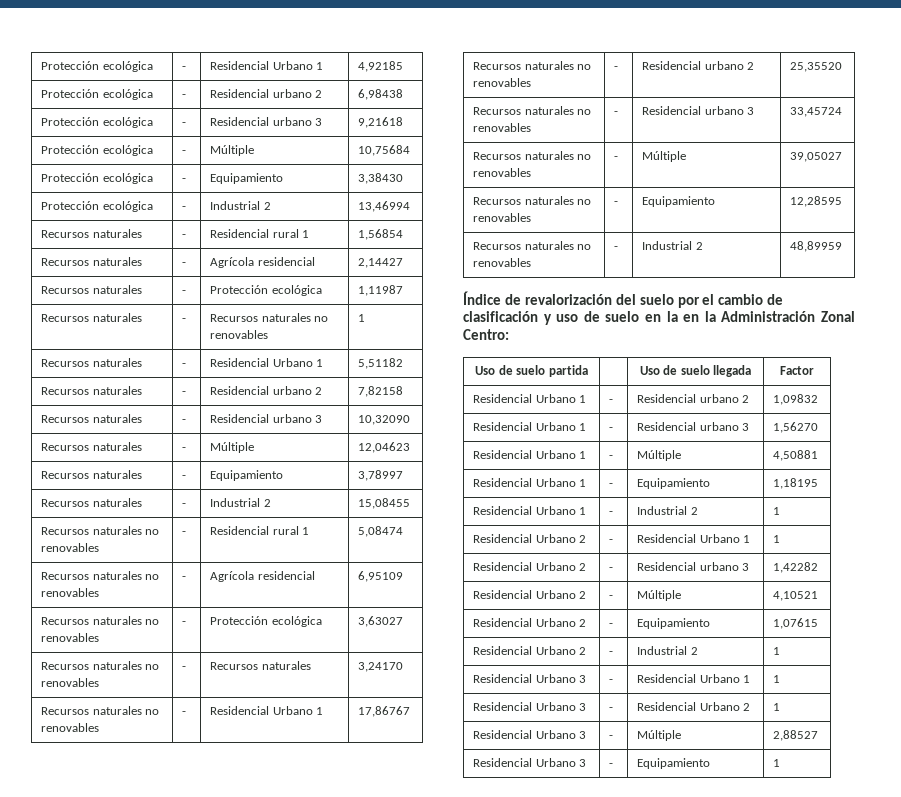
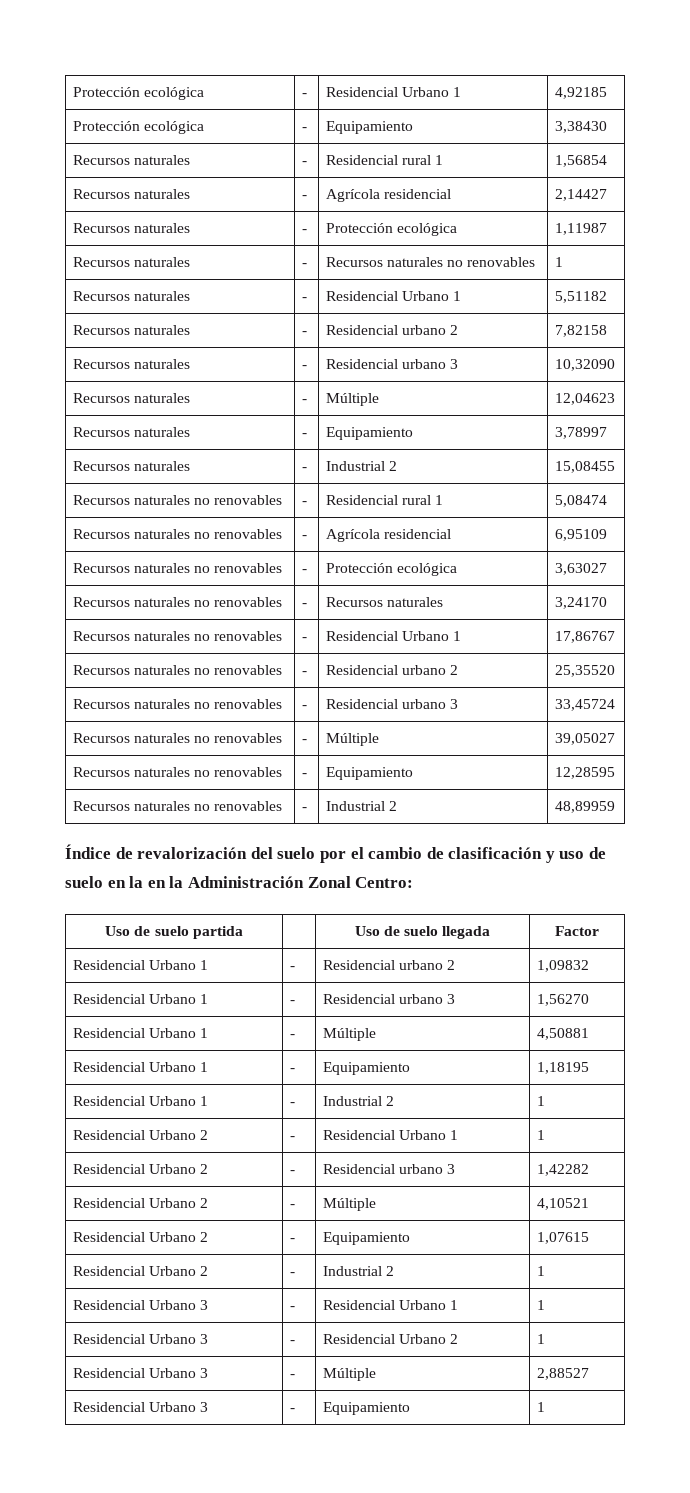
[41,89,153,100] [182,94,187,98] [210,89,323,98] [358,89,404,100] [41,117,153,128] [182,122,187,126] [210,117,323,126] [358,117,404,128] [41,145,153,156] [182,150,187,154] [210,145,255,156] [358,145,411,156] // Protección ecológica | - | Residencial urbano 2 | 6,98438 // Protección ecológica | - | Residencial urbano 3 | 9,21618 // Protección ecológica | - | Múltiple | 10,75684 -> (607, 93) none
[41,201,153,212] [182,206,187,210] [210,201,271,210] [358,201,411,212] // Protección ecológica | - | Industrial 2 | 13,46994 -> (607, 127) none

